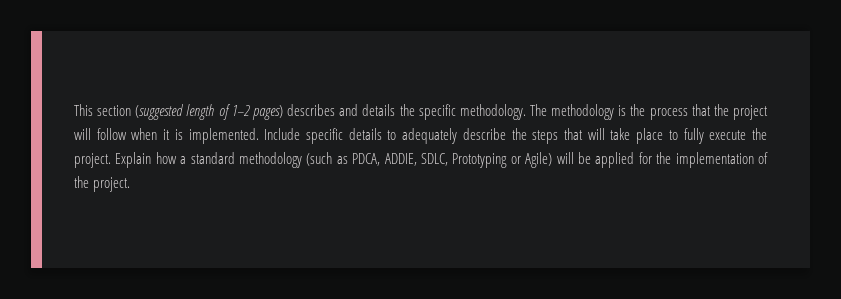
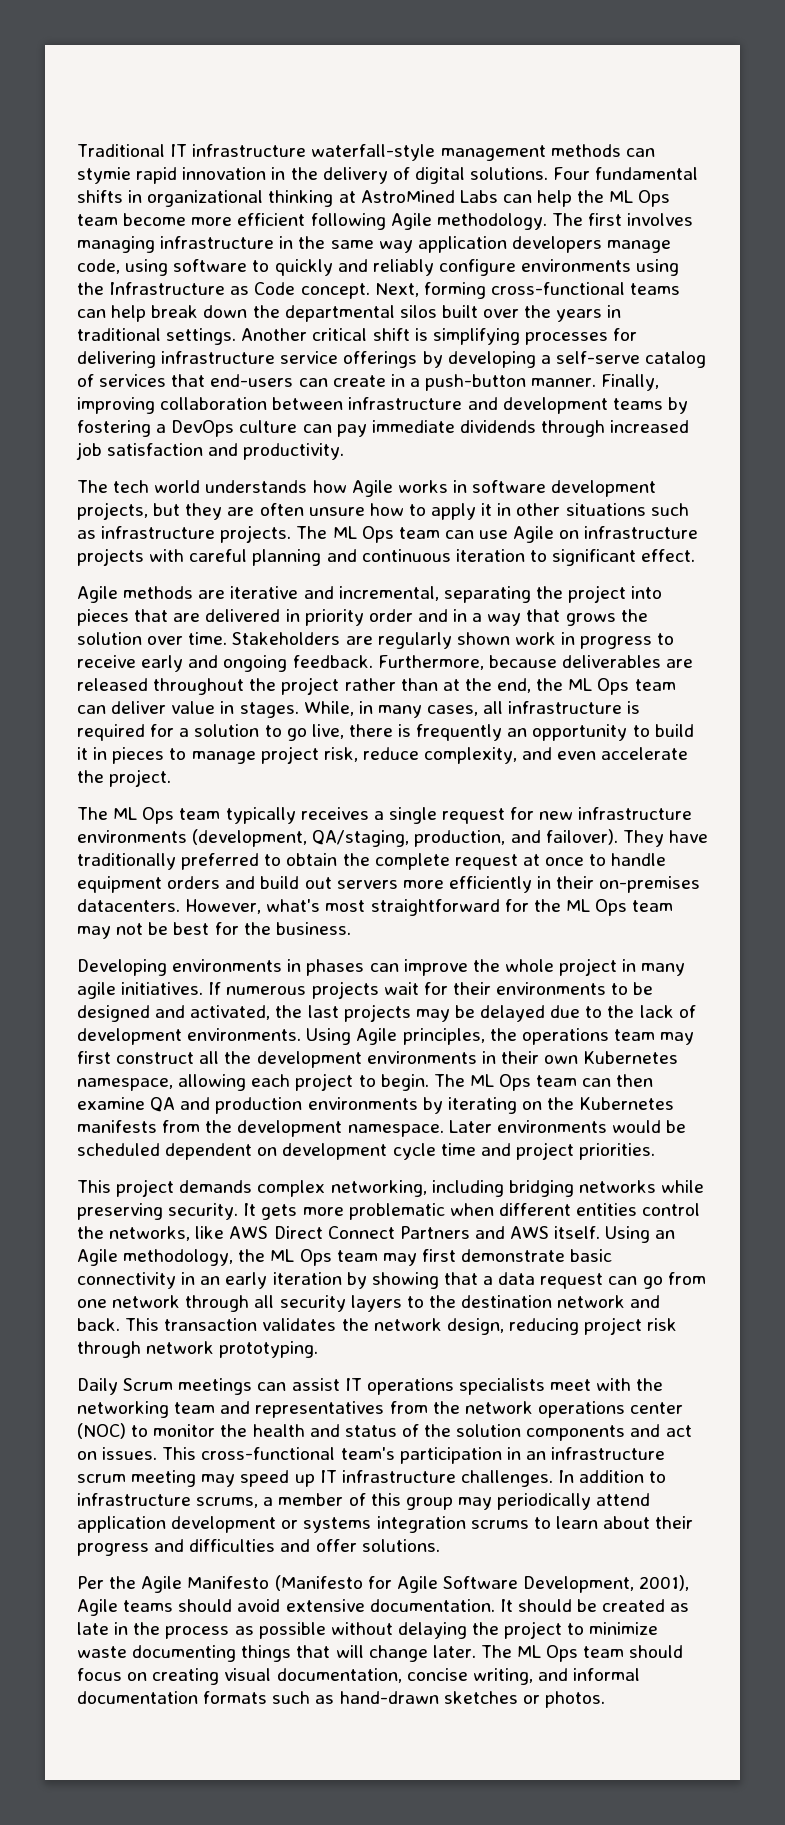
[74,104,768,120] [74,128,767,144] [74,152,768,168] [74,176,131,192] This section (suggested length of 1–2 pages) describes and details the specific methodology. The methodology is the process that the project will follow when it is implemented. Include specific details to adequately describe the steps that will take place to fully execute the project. Explain how a standard methodology (such as PDCA, ADDIE, SDLC, Prototyping or Agile) will be applied for the implementation of the project. -> [77,144,655,161] [77,167,699,184] [77,190,671,207] [77,213,694,230] [77,236,672,253] [77,259,680,276] [77,282,681,299] [77,305,622,322] [77,328,638,345] [77,351,707,368] [77,374,660,391] [77,397,688,414] [77,420,690,437] [76,442,345,460] [77,480,657,497] [77,502,689,520] [77,525,699,543] [77,548,696,566] [77,585,663,603] [77,609,648,626] [77,632,675,649] [77,655,694,672] [77,677,676,695] [77,701,641,718] [77,724,694,741] [77,746,689,764] [77,769,172,787] [77,807,693,824] [77,829,708,847] [77,853,667,870] [77,876,701,893] [77,899,674,916] [77,922,351,939] [77,958,686,976] [77,981,654,999] [77,1004,696,1022] [77,1028,695,1045] [77,1051,679,1068] [77,1073,654,1091] [77,1097,675,1114] [77,1120,687,1137] [77,1142,656,1160] [77,1179,705,1197] [77,1203,701,1220] [77,1226,676,1243] [77,1249,613,1266] [77,1272,706,1289] [77,1295,661,1312] [77,1317,678,1335] [77,1341,319,1358] [77,1378,664,1395] [77,1401,684,1418] [77,1423,692,1441] [77,1447,666,1464] [77,1470,667,1487] [77,1493,651,1510] [77,1516,694,1533] [77,1539,440,1556] [77,1575,690,1593] [77,1599,690,1616] [77,1621,659,1639] [77,1645,684,1662] [77,1668,641,1685] [77,1691,605,1708] Traditional IT infrastructure waterfall-style management methods can stymie rapid innovation in the delivery of digital solutions. Four fundamental shifts in organizational thinking at AstroMined Labs can help the ML Ops team become more efficient following Agile methodology. The first involves managing infrastructure in the same way application developers manage code, using software to quickly and reliably configure environments using the Infrastructure as Code concept. Next, forming cross-functional teams can help break down the departmental silos built over the years in traditional settings. Another critical shift is simplifying processes for delivering infrastructure service offerings by developing a self-serve catalog of services that end-users can create in a push-button manner. Finally, improving collaboration between infrastructure and development teams by fostering a DevOps culture can pay immediate dividends through increased job satisfaction and productivity. // The tech world understands how Agile works in software development projects, but they are often unsure how to apply it in other situations such as infrastructure projects. The ML Ops team can use Agile on infrastructure projects with careful planning and continuous iteration to significant effect. // Agile methods are iterative and incremental, separating the project into pieces that are delivered in priority order and in a way that grows the solution over time. Stakeholders are regularly shown work in progress to receive early and ongoing feedback. Furthermore, because deliverables are released throughout the project rather than at the end, the ML Ops team can deliver value in stages. While, in many cases, all infrastructure is required for a solution to go live, there is frequently an opportunity to build it in pieces to manage project risk, reduce complexity, and even accelerate the project. // The ML Ops team typically receives a single request for new infrastructure environments (development, QA/staging, production, and failover). They have traditionally preferred to obtain the complete request at once to handle equipment orders and build out servers more efficiently in their on-premises datacenters. However, what's most straightforward for the ML Ops team may not be best for the business. // Developing environments in phases can improve the whole project in many agile initiatives. If numerous projects wait for their environments to be designed and activated, the last projects may be delayed due to the lack of development environments. Using Agile principles, the operations team may first construct all the development environments in their own Kubernetes namespace, allowing each project to begin. The ML Ops team can then examine QA and production environments by iterating on the Kubernetes manifests from the development namespace. Later environments would be scheduled dependent on development cycle time and project priorities. // This project demands complex networking, including bridging networks while preserving security. It gets more problematic when different entities control the networks, like AWS Direct Connect Partners and AWS itself. Using an Agile methodology, the ML Ops team may first demonstrate basic connectivity in an early iteration by showing that a data request can go from one network through all security layers to the destination network and back. This transaction validates the network design, reducing project risk through network prototyping. // Daily Scrum meetings can assist IT operations specialists meet with the networking team and representatives from the network operations center (NOC) to monitor the health and status of the solution components and act on issues. This cross-functional team's participation in an infrastructure scrum meeting may speed up IT infrastructure challenges. In addition to infrastructure scrums, a member of this group may periodically attend application development or systems integration scrums to learn about their progress and difficulties and offer solutions. // Per the Agile Manifesto (Manifesto for Agile Software Development, 2001), Agile teams should avoid extensive documentation. It should be created as late in the process as possible without delaying the project to minimize waste documenting things that will change later. The ML Ops team should focus on creating visual documentation, concise writing, and informal documentation formats such as hand-drawn sketches or photos.

